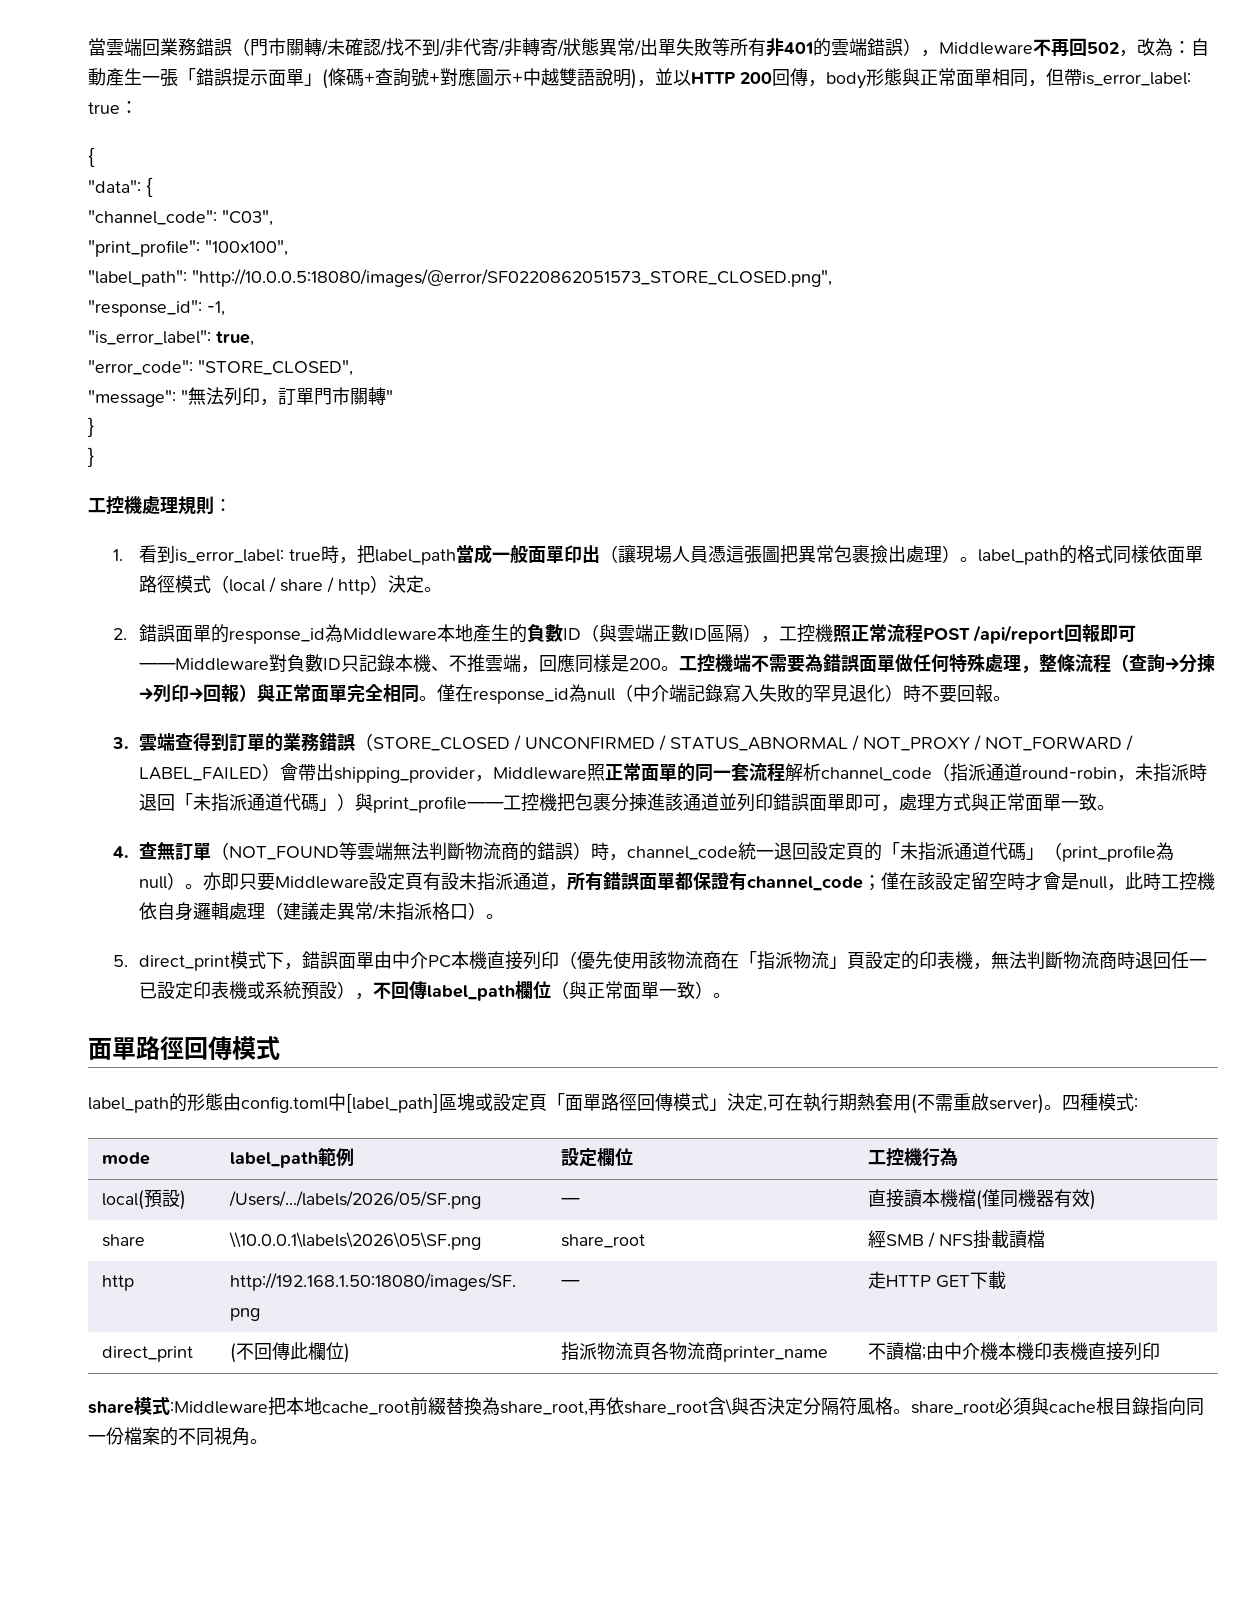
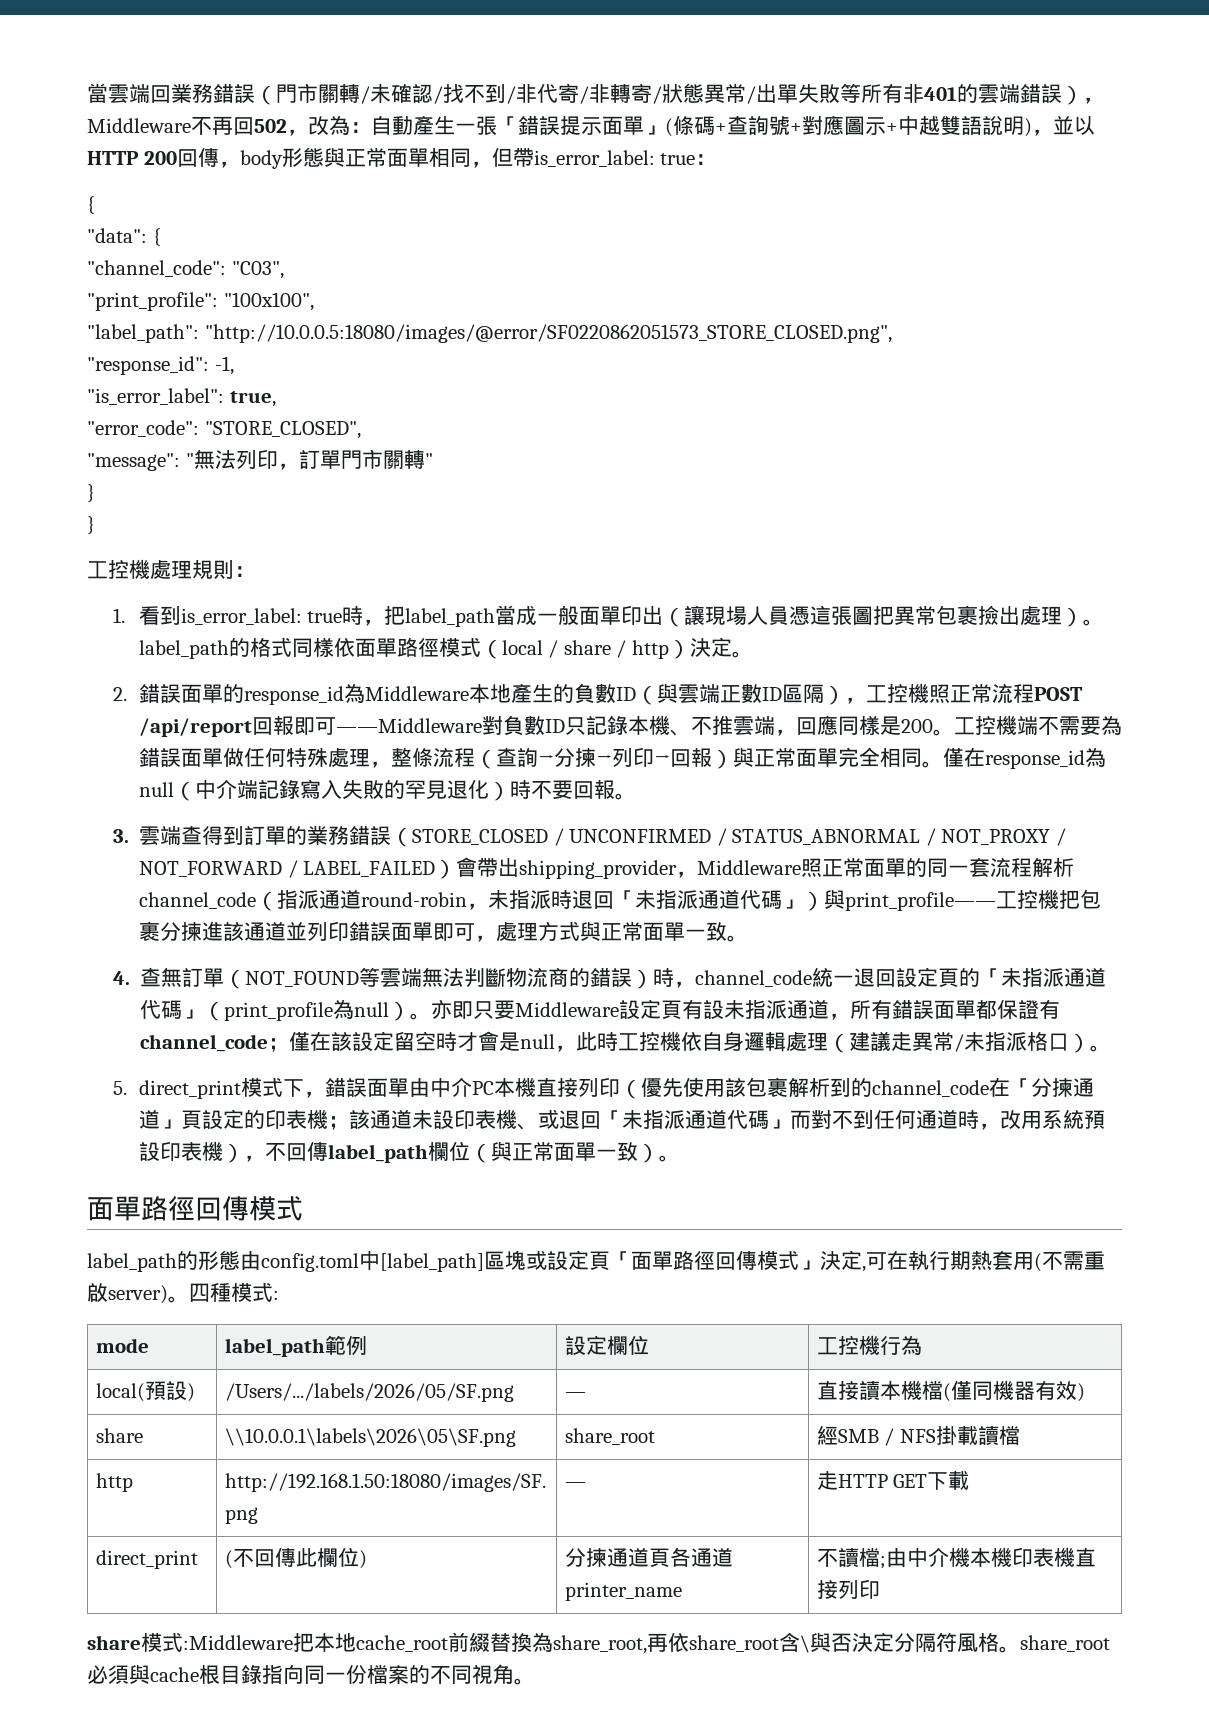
[666,951,1207,970] [138,981,265,999] 物流商在「指派物流」頁設定的印表機，無法判斷物流商時退回任一已設定印表機或 -> [745,1077,1094,1097] [138,1109,1042,1130] 包裹解析到的channel_code在「分揀通道」頁設定的印表機；該通道未設印表機、或退回「未指派通道代碼」而對不到任何通道時，改用
(337, 990) none -> [159,1141,223,1161] 印表機
[560,1342,723,1361] 指派物流頁各物流商 -> [564,1547,733,1567] 分揀通道頁各通道

